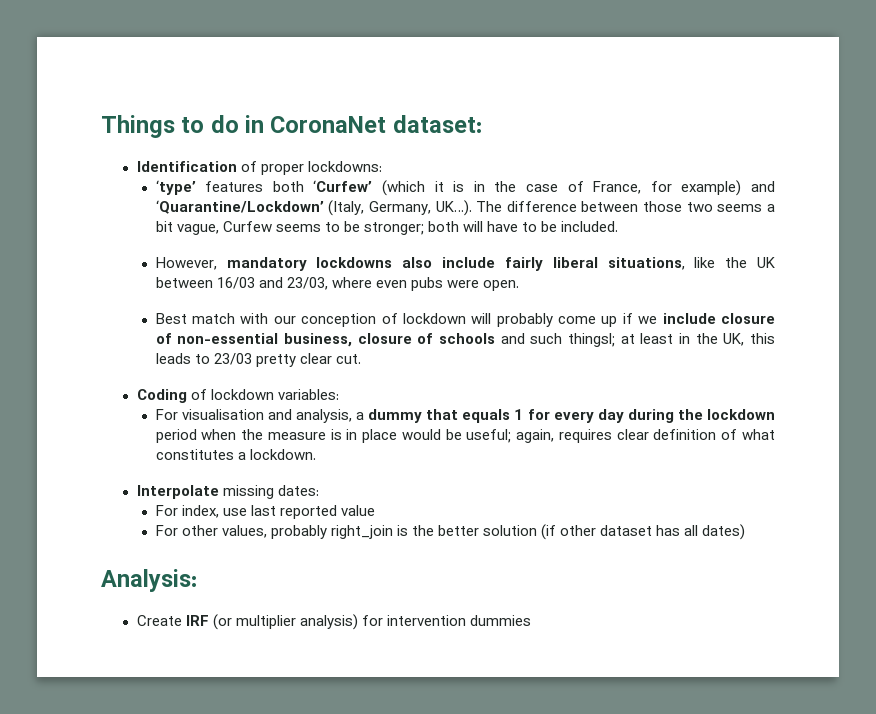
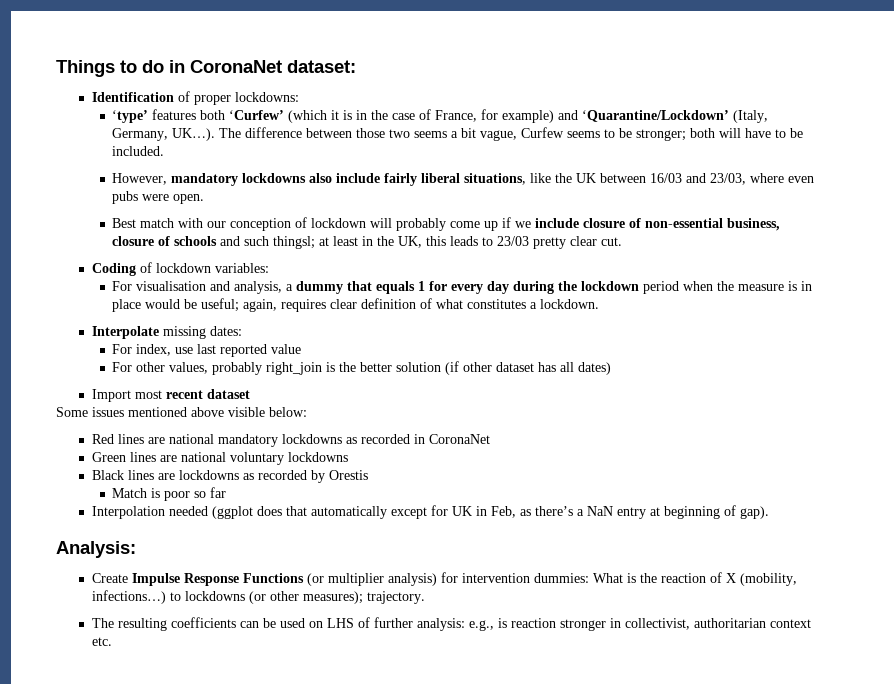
(746, 532) none -> [91,389,250,402] [56,407,307,417] [91,434,490,447] [91,452,348,465] [91,470,368,483] [112,487,227,501] [91,505,769,519] // Import most recent dataset // Some issues mentioned above visible below: // Red lines are national mandatory lockdowns as recorded in CoronaNet // Green lines are national voluntary lockdowns // Black lines are lockdowns as recorded by Orestis // Match is poor so far // Interpolation needed (ggplot does that automatically except for UK in Feb, as there’s a NaN entry at beginning of gap).
[185,615,209,626] IRF -> [131,573,304,586] Impulse Response Functions
[469,615,531,626] dummies -> [533,572,797,586] [91,590,425,604] [91,617,811,631] [91,637,112,646] dummies: What is the reaction of X (mobility, infections…) to lockdowns (or other measures); trajectory. // The resulting coefficients can be used on LHS of further analysis: e.g., is reaction stronger in collectivist, authoritarian context etc.

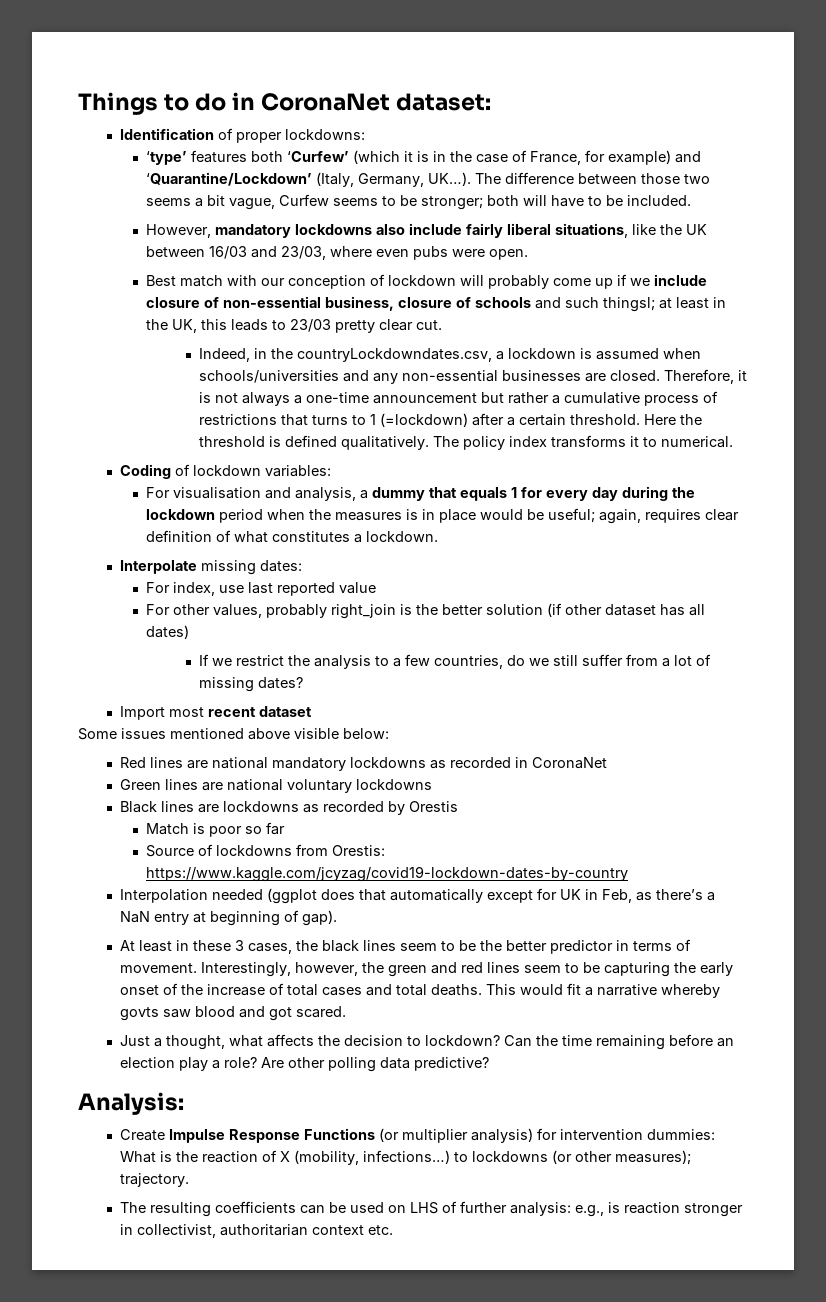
(623, 241) none -> [198,348,701,362] [198,369,747,384] [198,391,718,406] [198,413,702,427] [198,435,733,450] // Indeed, in the countryLockdowndates.csv, a lockdown is assumed when schools/universities and any non-essential businesses are closed. Therefore, it is not always a one-time announcement but rather a cumulative process of restrictions that turns to 1 (=lockdown) after a certain threshold. Here the threshold is defined qualitatively. The policy index transforms it to numerical.
[738,284,785,291] measure -> [335,512,403,521] measures
(612, 368) none -> [198,654,711,669] [198,677,303,692] // If we restrict the analysis to a few countries, do we still suffer from a lot of missing dates?
(227, 492) none -> [146,844,386,857] [146,866,629,882] // Source of lockdowns from Orestis: https://www.kaggle.com/jcyzag/covid19-lockdown-dates-by-country
(769, 512) none -> [120,939,692,954] [120,962,734,977] [120,983,721,998] [120,1006,347,1021] [120,1034,735,1050] [120,1057,490,1072] // At least in these 3 cases, the black lines seem to be the better predictor in terms of movement. Interestingly, however, the green and red lines seem to be capturing the early onset of the increase of total cases and total deaths. This would fit a narrative whereby govts saw blood and got scared. // Just a thought, what affects the decision to lockdown? Can the time remaining before an election play a role? Are other polling data predictive?

